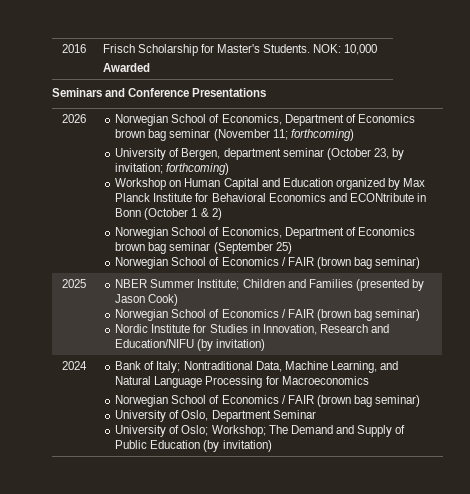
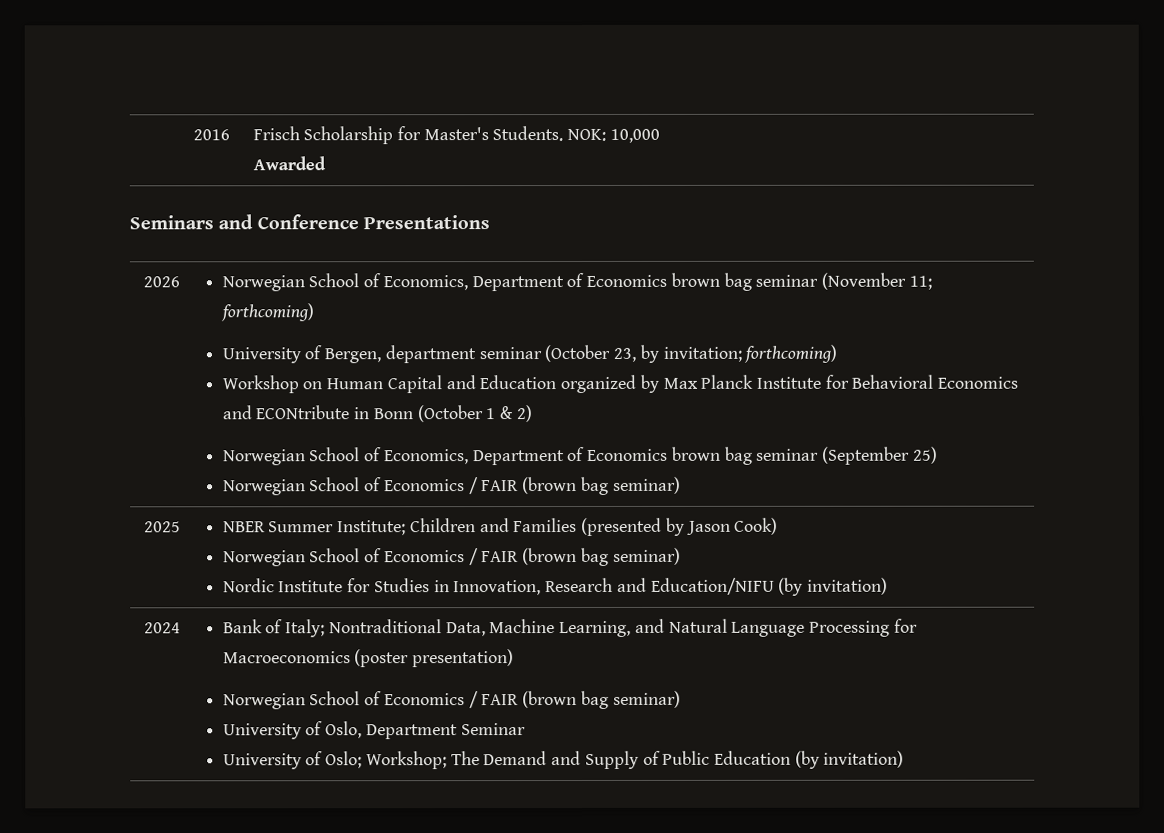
(369, 380) none -> [354,649,515,668] (poster presentation)

